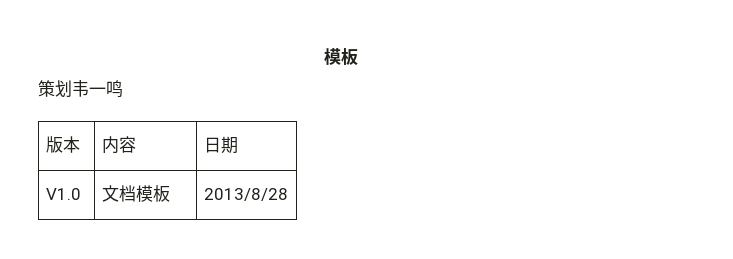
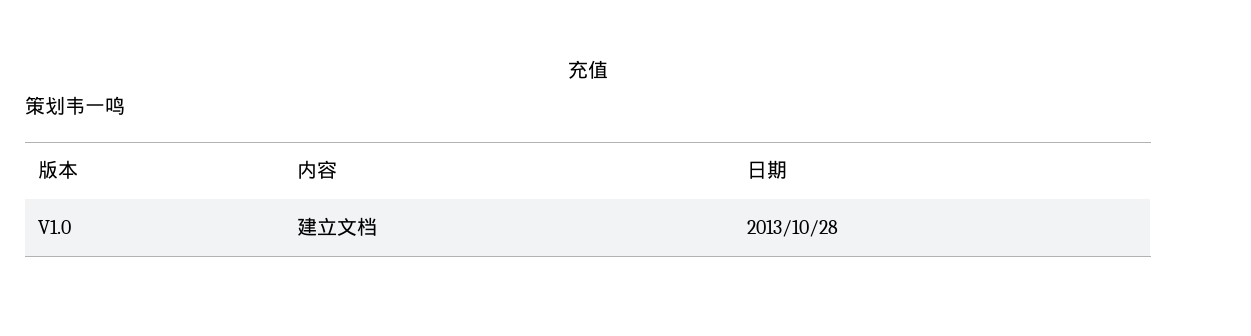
[324,48,358,66] 模板 -> [568,60,608,79] 充值
(81, 194) none -> [296,217,337,236] 建立
[135,185,170,202] [203,188,288,201] 模板 | 2013/8/28 -> [746,219,838,237] | 2013/10/28

